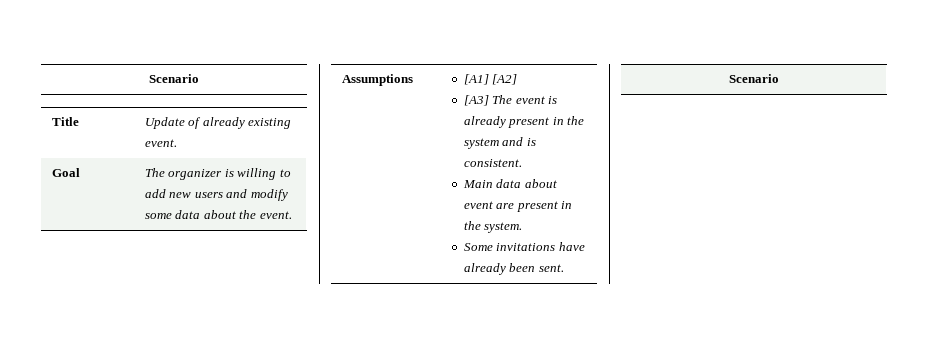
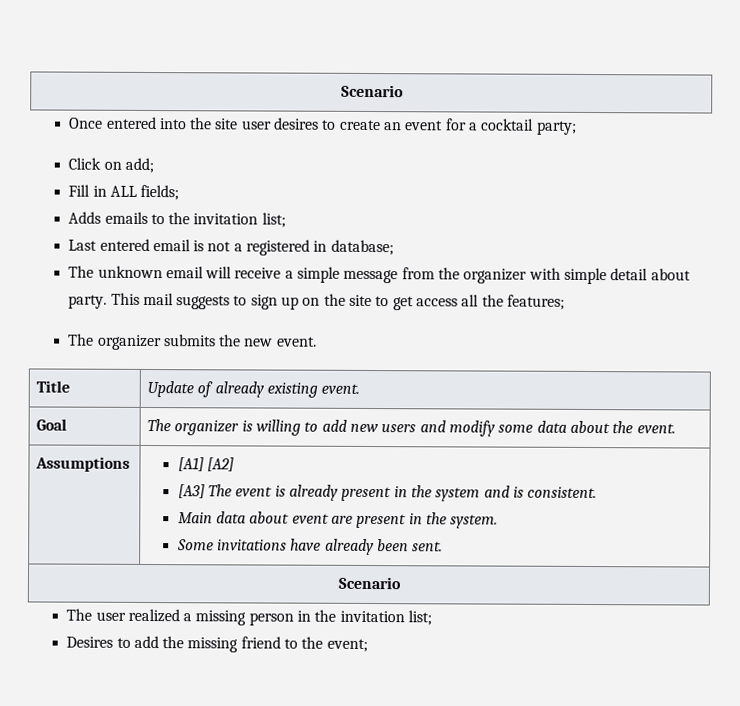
[149,74,199,83] Scenario -> [340,84,404,98] [69,116,577,135] [68,157,154,174] [68,184,180,201] [68,211,286,228] [68,238,394,256] [68,265,691,285] [68,292,565,311] [68,333,317,351] Scenario // Once entered into the site user desires to create an event for a cocktail party; // Click on add; // Fill in ALL fields; // Adds emails to the invitation list; // Last entered email is not a registered in database; // The unknown email will receive a simple message from the organizer with simple detail about party. This mail suggests to sign up on the site to get access all the features; // The organizer submits the new event.
(779, 78) none -> [66,608,433,626] [66,635,368,653] // The user realized a missing person in the invitation list; // Desires to add the missing friend to the event;

